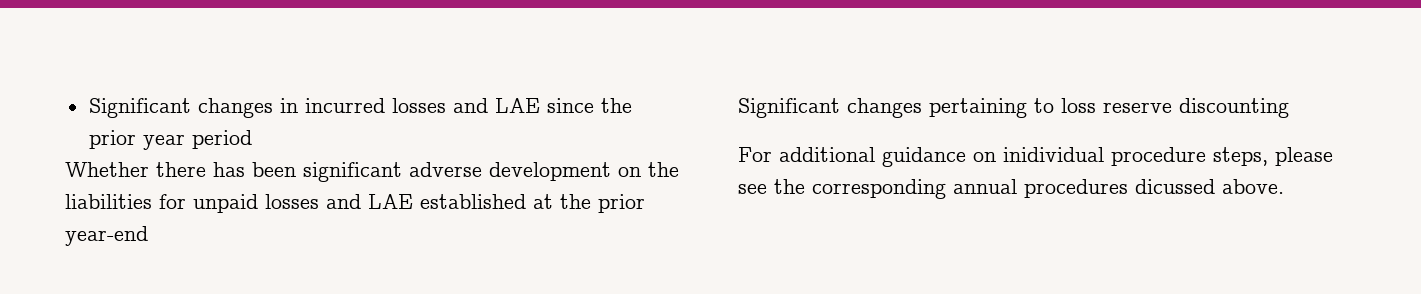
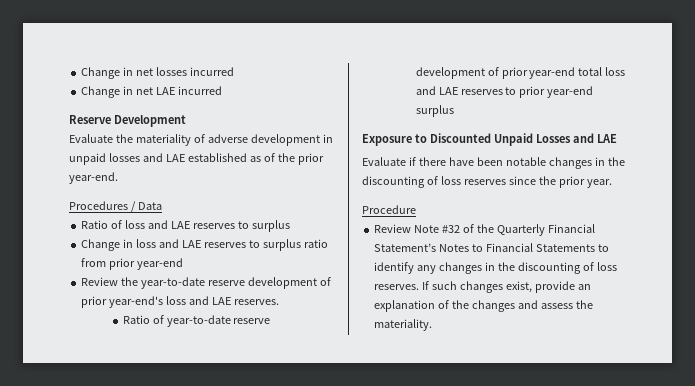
[88,98,632,118] [88,130,252,150] [65,162,679,182] [65,194,186,209] Significant changes in incurred losses and LAE since the prior year period // Whether there has been significant adverse development on the liabilities for -> [81,67,234,79] [81,86,222,98] [69,115,186,127] [69,134,333,146] Change in net losses incurred // Change in net LAE incurred // Reserve Development // Evaluate the materiality of adverse development in
[533,194,645,213] [65,226,148,246] [738,98,1289,118] [738,147,1333,167] [738,179,1284,199] at the prior year-end // Significant changes pertaining to loss reserve discounting // For additional guidance on inidividual procedure steps, please see the corresponding annual procedures dicussed above. -> [249,153,324,165] [69,172,118,184] [69,201,162,212] [81,220,290,232] [81,239,328,251] [81,258,184,270] [81,277,331,289] [81,296,279,308] [122,315,271,327] [415,67,626,79] [415,86,594,98] [415,105,454,117] [362,133,617,146] [362,157,625,169] [362,176,612,188] [362,205,416,214] [374,224,595,236] [374,243,609,252] [374,262,617,274] [374,281,591,293] [374,300,593,312] [374,319,433,331] as of the prior year-end. // Procedures / Data // Ratio of loss and LAE reserves to surplus // Change in loss and LAE reserves to surplus ratio from prior year-end // Review the year-to-date reserve development of prior year-end's loss and LAE reserves. // Ratio of year-to-date reserve development of prior year-end total loss and LAE reserves to prior year-end surplus // Exposure to Discounted Unpaid Losses and LAE // Evaluate if there have been notable changes in the discounting of loss reserves since the prior year. // Procedure // Review Note #32 of the Quarterly Financial Statement’s Notes to Financial Statements to identify any changes in the discounting of loss reserves. If such changes exist, provide an explanation of the changes and assess the materiality.

